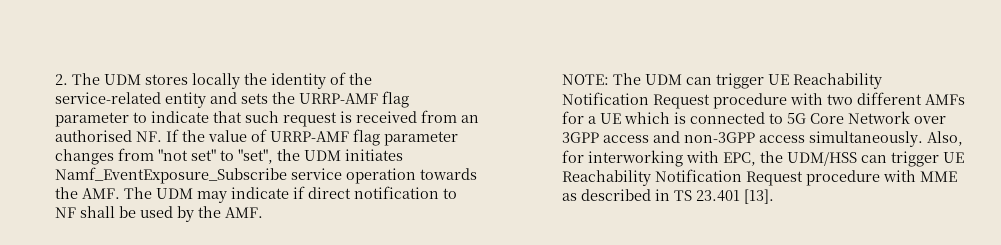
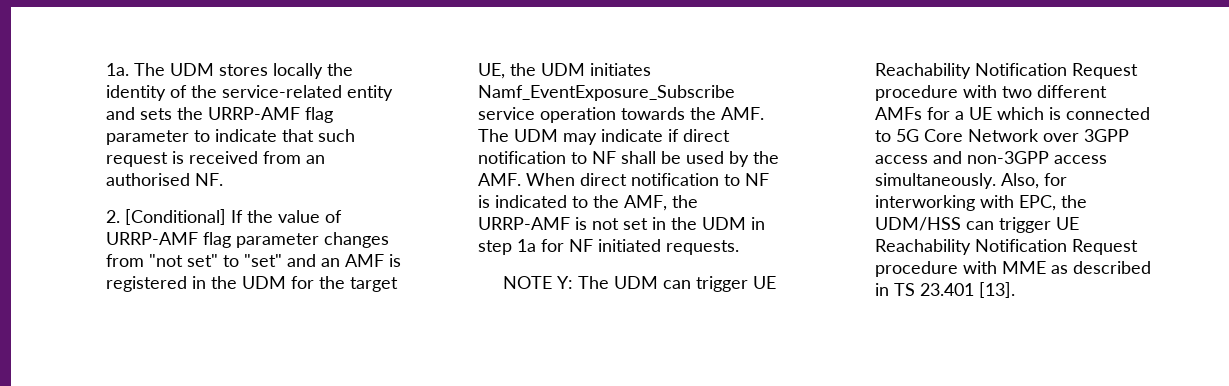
[55,74,69,85] 2. -> [106,63,130,76] 1a.
(163, 136) none -> [106,209,227,225] // 2. [Conditional]
[238,149,274,164] "set", -> [244,254,402,267] [106,276,399,292] [478,63,506,79] "set" and an AMF is registered in the UDM for the target UE,
[561,74,609,85] // NOTE: -> [526,173,770,186] [478,195,699,211] [478,217,766,230] [478,239,740,255] [503,276,574,289] When direct notification to NF is indicated to the AMF, the URRP-AMF is not set in the UDM in step 1a for NF initiated requests. // NOTE Y:

